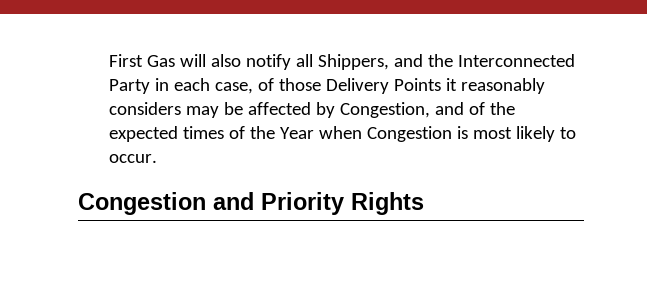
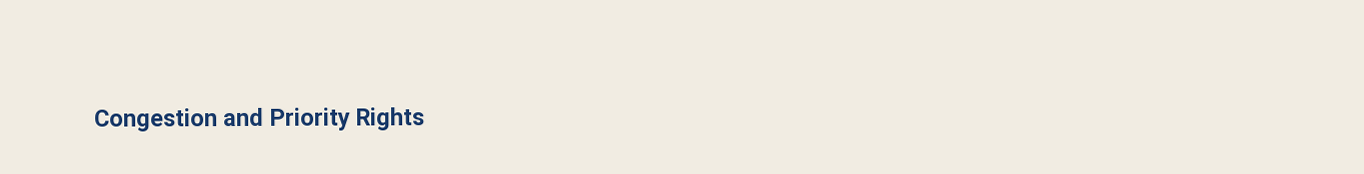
[109,54,576,70] [109,78,546,94] [109,102,516,118] [109,126,577,142] [109,154,158,163] First Gas will also notify all Shippers, and the Interconnected Party in each case, of those Delivery Points it reasonably considers may be affected by Congestion, and of the expected times of the Year when Congestion is most likely to occur. // -> (94, 120) none

